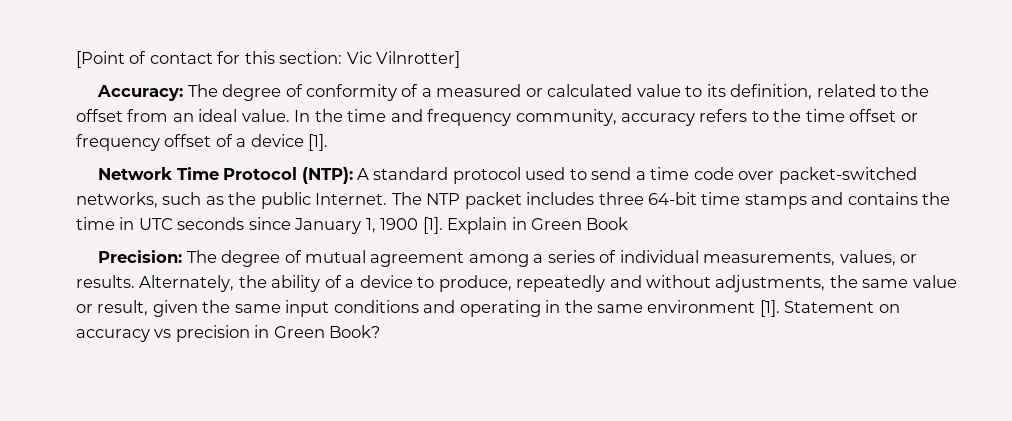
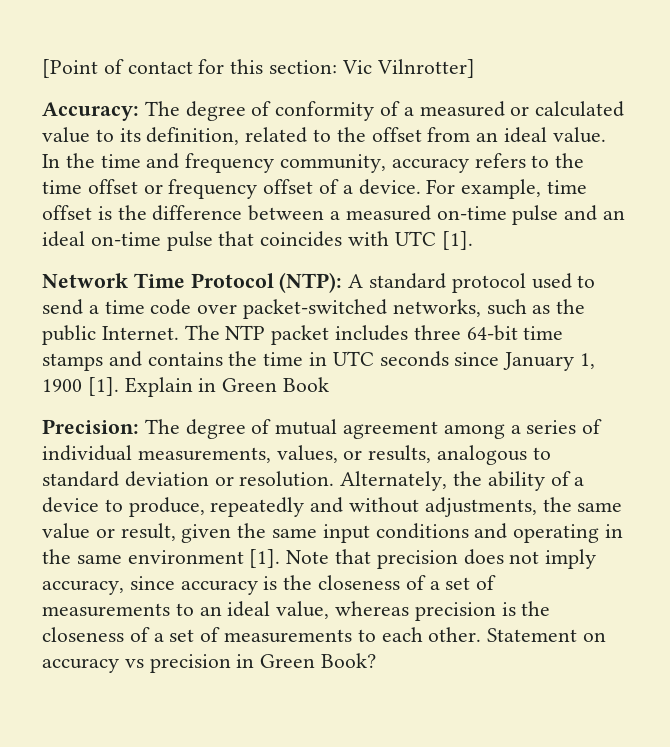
[250,134,304,147] device -> [358,179,588,199] [42,205,626,225] [42,231,436,251] device. For example, time offset is the difference between a measured on-time pulse and an ideal on-time pulse that coincides with UTC
[76,275,135,288] results. -> [368,445,551,465] [42,471,335,487] results, analogous to standard deviation or resolution.
(780, 308) none -> [286,549,597,569] [42,575,497,595] [42,601,551,621] [42,627,482,643] Note that precision does not imply accuracy, since accuracy is the closeness of a set of measurements to an ideal value, whereas precision is the closeness of a set of measurements to each other.

